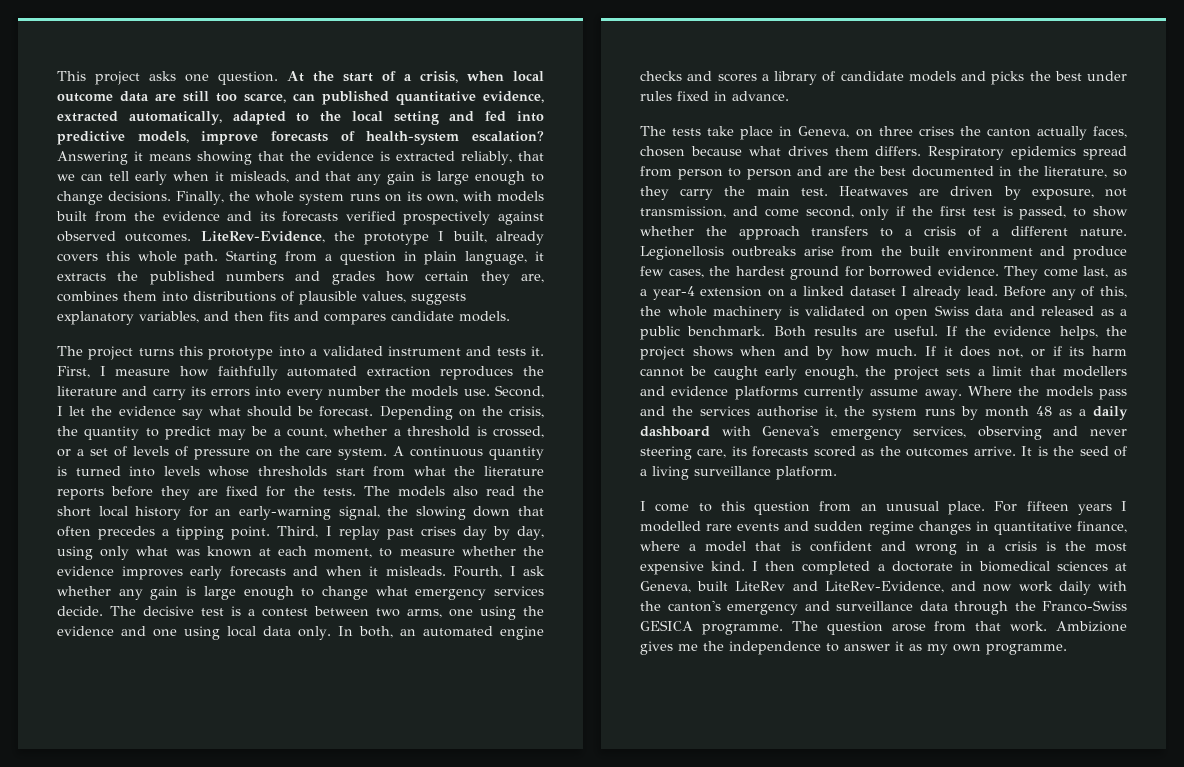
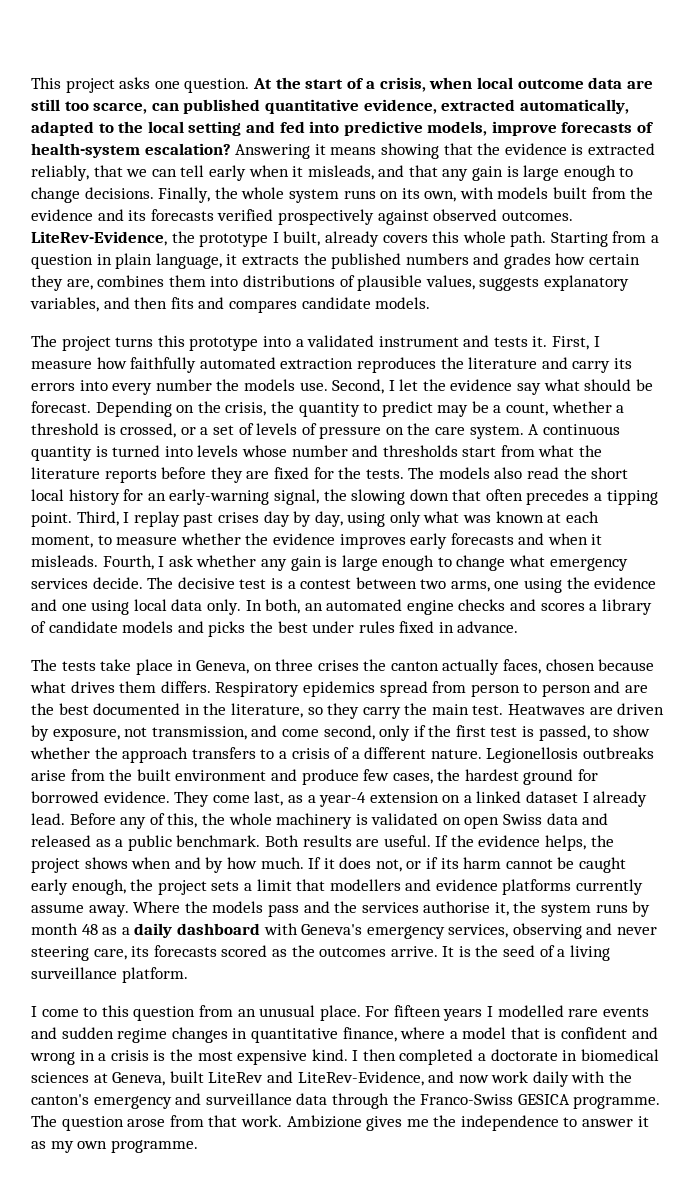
(250, 471) none -> [291,445,379,457] number and

